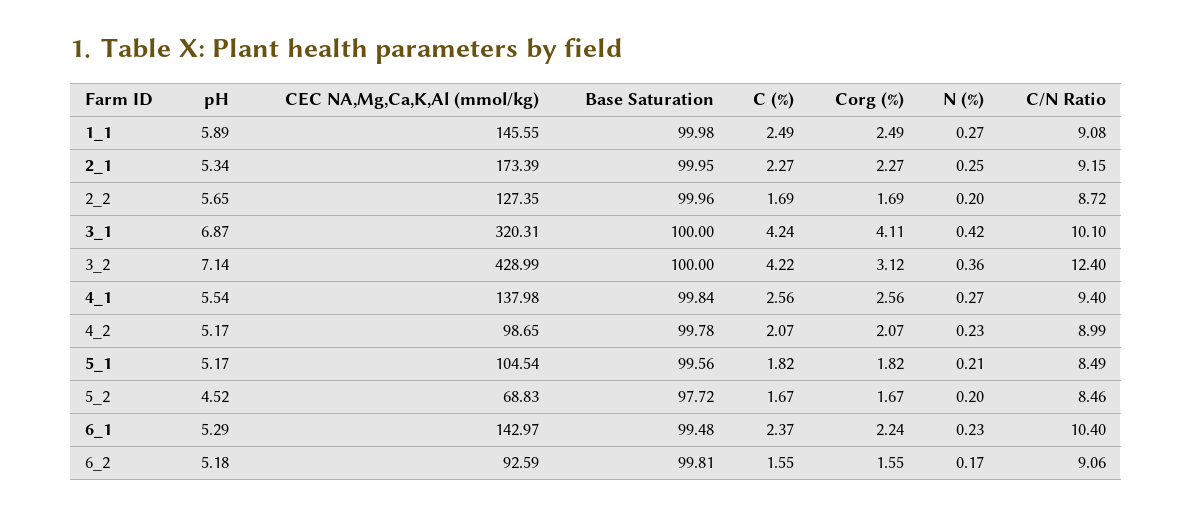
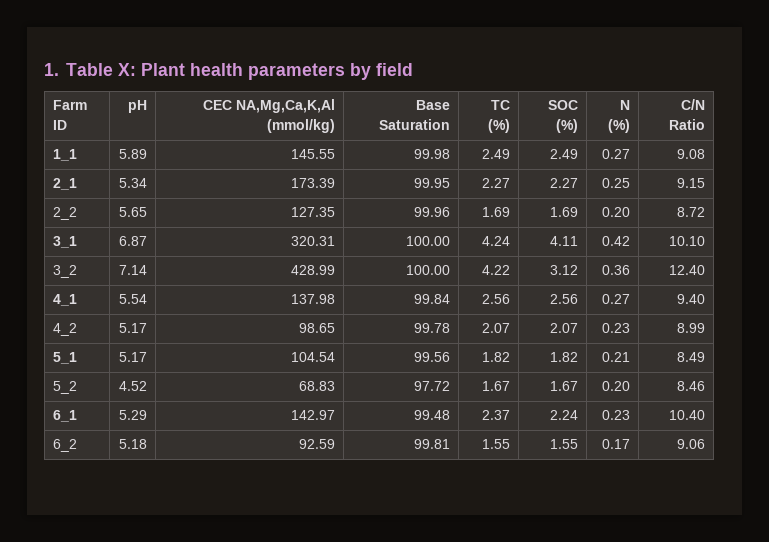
[752,92,794,109] [834,93,876,109] C (%) | Corg -> [491,100,511,110] [488,119,511,133] [548,100,579,110] TC (%) | SOC

